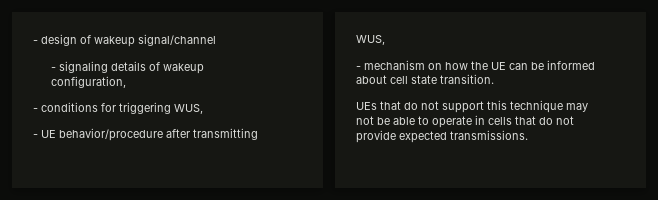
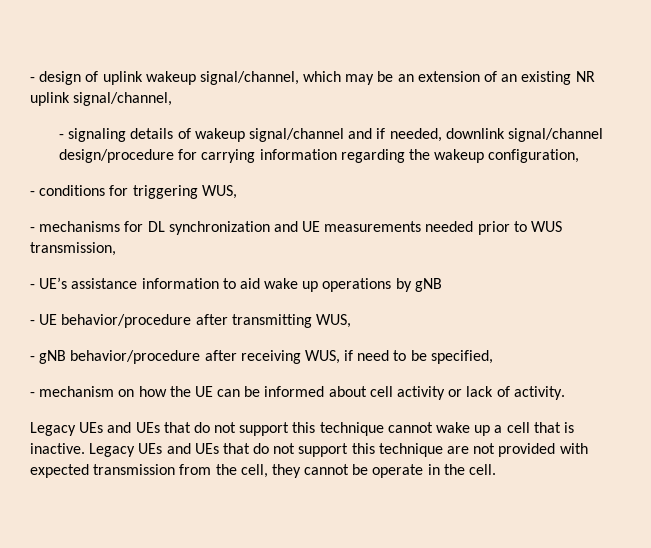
[94,34,216,47] wakeup signal/channel -> [102,71,595,85] [30,92,173,106] uplink wakeup signal/channel, which may be an extension of an existing NR uplink signal/channel,
(205, 68) none -> [249,128,603,142] [59,149,485,163] signal/channel and if needed, downlink signal/channel design/procedure for carrying information regarding the wakeup
(203, 109) none -> [30,221,563,235] [30,242,116,256] [30,277,442,292] // - mechanisms for DL synchronization and UE measurements needed prior to WUS transmission, // - UE’s assistance information to aid wake up operations by gNB
(385, 40) none -> [30,350,493,364] // - gNB behavior/procedure after receiving WUS, if need to be specified,
[411,74,494,84] [356,100,588,113] [356,115,574,128] [356,130,528,143] state transition. // UEs that do not support this technique may not be able to operate in cells that do not provide expected transmissions. -> [397,386,565,400] [30,422,574,436] [30,443,588,457] [30,464,497,478] activity or lack of activity. // Legacy UEs and UEs that do not support this technique cannot wake up a cell that is inactive. Legacy UEs and UEs that do not support this technique are not provided with expected transmission from the cell, they cannot be operate in the cell.

